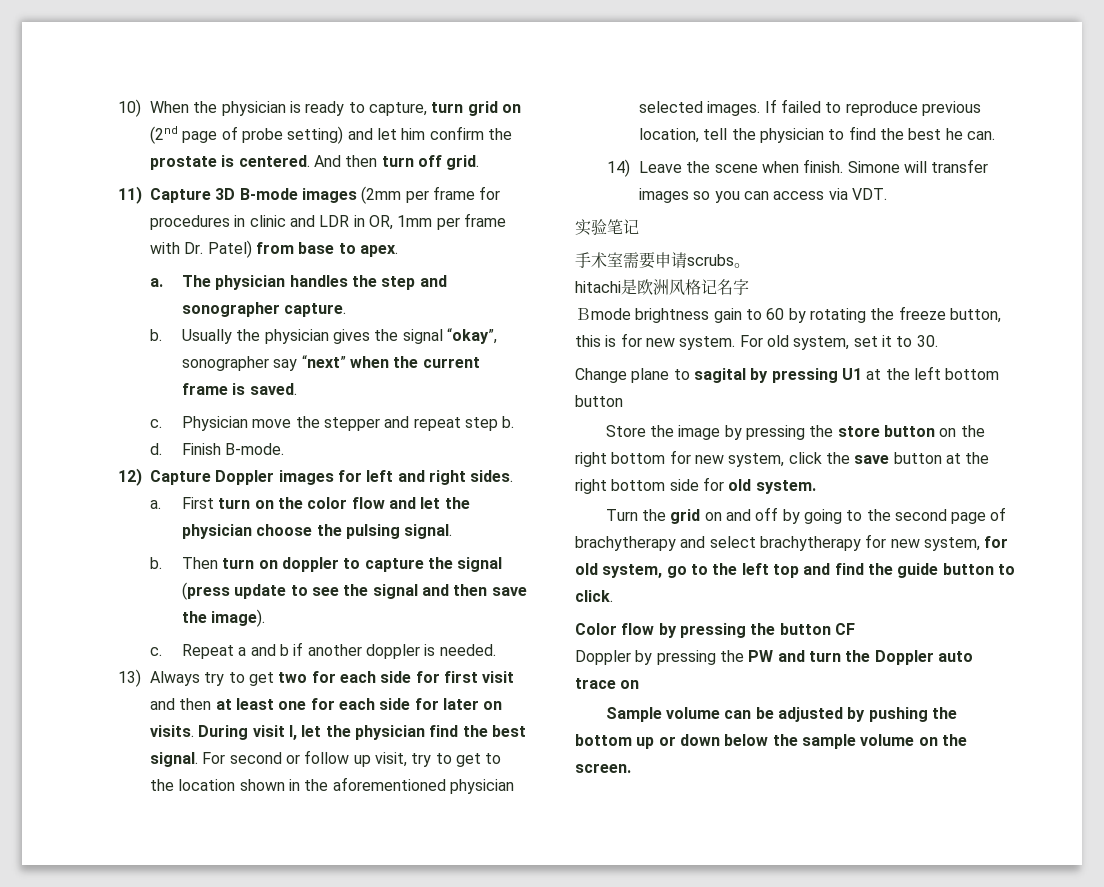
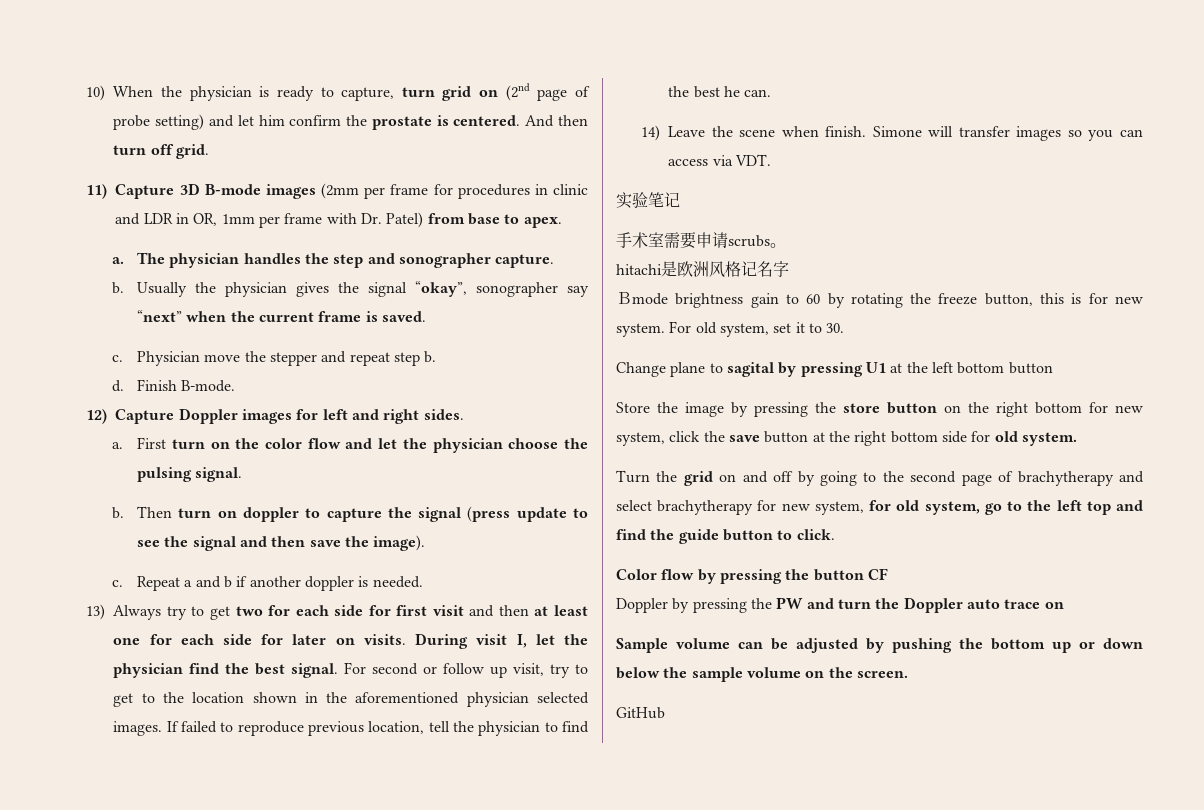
(631, 768) none -> [616,707,665,719] // GitHub

